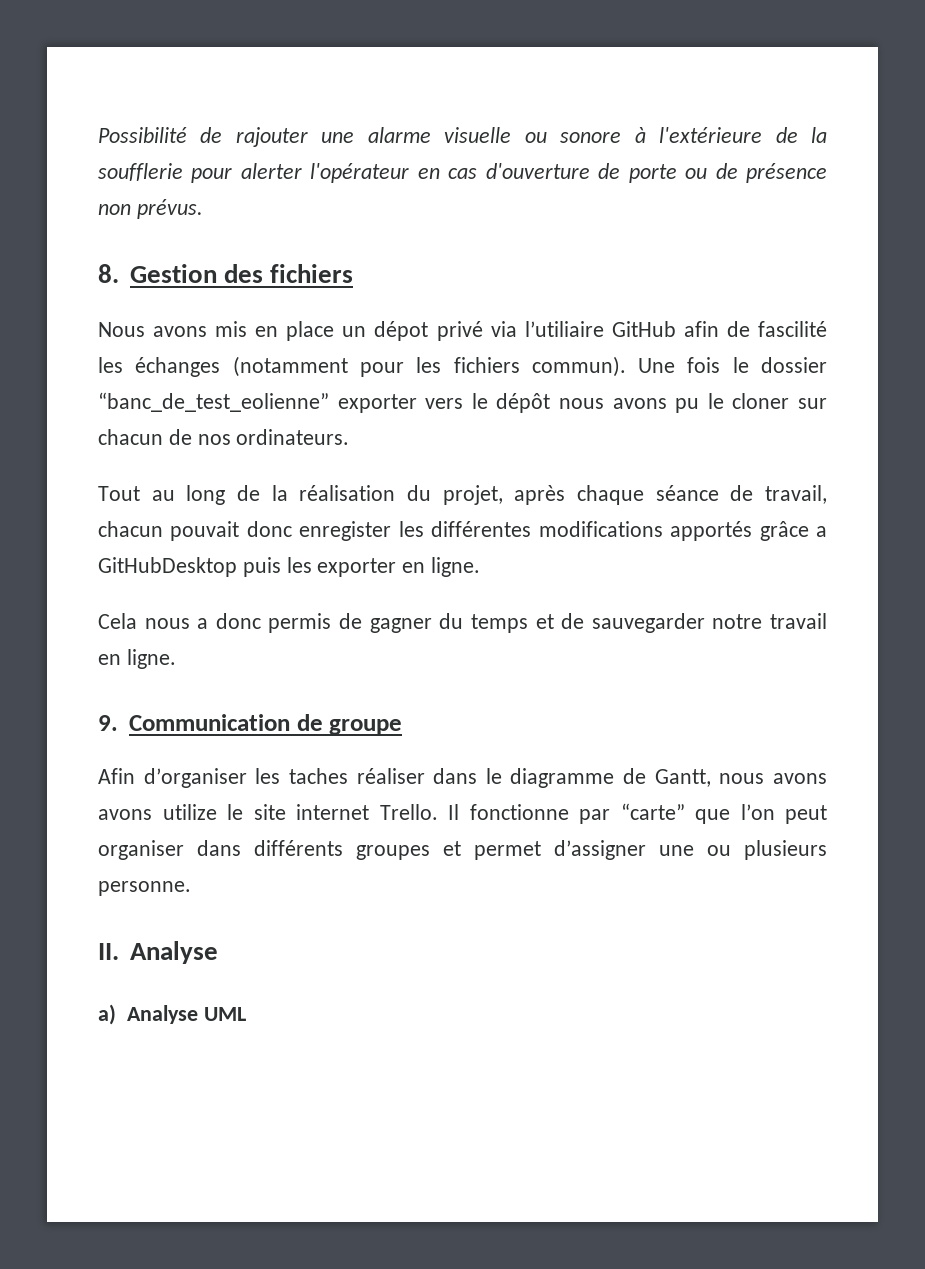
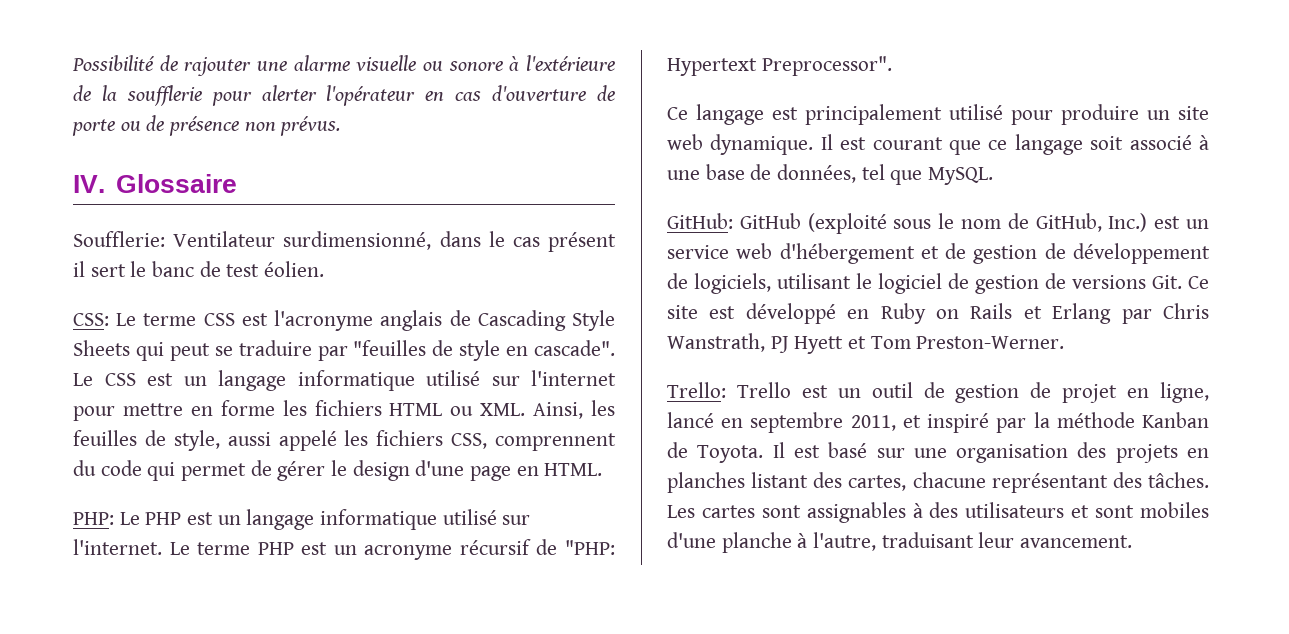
[98,264,354,283] [98,321,828,341] [98,356,827,377] [98,392,828,413] [98,429,350,445] [98,485,827,505] [98,521,828,541] [98,557,481,577] [98,613,828,633] [98,649,176,669] [98,714,403,735] [98,768,827,788] [98,803,827,824] [98,840,827,860] [98,881,191,896] [98,941,218,964] [98,1004,246,1025] 8. Gestion des fichiers // Nous avons mis en place un dépot privé via l’utiliaire GitHub afin de fascilité les échanges (notamment pour les fichiers commun). Une fois le dossier “banc_de_test_eolienne” exporter vers le dépôt nous avons pu le cloner sur chacun de nos ordinateurs. // Tout au long de la réalisation du projet, après chaque séance de travail, chacun pouvait donc enregister les différentes modifications apportés grâce a GitHubDesktop puis les exporter en ligne. // Cela nous a donc permis de gagner du temps et de sauvegarder notre travail en ligne. // 9. Communication de groupe // Afin d’organiser les taches réaliser dans le diagramme de Gantt, nous avons avons utilize le site internet Trello. Il fonctionne par “carte” que l’on peut organiser dans différents groupes et permet d’assigner une ou plusieurs personne. // II. Analyse // a) Analyse UML -> [73,174,237,193] [73,231,617,252] [73,261,325,277] [73,310,615,331] [73,340,615,361] [73,370,616,391] [73,400,615,421] [73,430,616,451] [73,460,603,481] [73,509,531,530] [73,539,615,560] [667,56,892,76] [667,104,1209,125] [667,134,1209,155] [667,164,994,185] [667,213,1209,234] [667,243,1210,264] [667,273,1209,294] [667,303,1209,324] [667,333,1065,354] [667,382,1209,403] [667,412,1209,433] [667,442,1209,463] [667,472,1209,493] [667,502,1209,523] [667,532,1133,553] IV. Glossaire // Soufflerie: Ventilateur surdimensionné, dans le cas présent il sert le banc de test éolien. // CSS: Le terme CSS est l'acronyme anglais de Cascading Style Sheets qui peut se traduire par "feuilles de style en cascade". Le CSS est un langage informatique utilisé sur l'internet pour mettre en forme les fichiers HTML ou XML. Ainsi, les feuilles de style, aussi appelé les fichiers CSS, comprennent du code qui permet de gérer le design d'une page en HTML. // PHP: Le PHP est un langage informatique utilisé sur l'internet. Le terme PHP est un acronyme récursif de "PHP: Hypertext Preprocessor". // Ce langage est principalement utilisé pour produire un site web dynamique. Il est courant que ce langage soit associé à une base de données, tel que MySQL. // GitHub: GitHub (exploité sous le nom de GitHub, Inc.) est un service web d'hébergement et de gestion de développement de logiciels, utilisant le logiciel de gestion de versions Git. Ce site est développé en Ruby on Rails et Erlang par Chris Wanstrath, PJ Hyett et Tom Preston-Werner. // Trello: Trello est un outil de gestion de projet en ligne, lancé en septembre 2011, et inspiré par la méthode Kanban de Toyota. Il est basé sur une organisation des projets en planches listant des cartes, chacune représentant des tâches. Les cartes sont assignables à des utilisateurs et sont mobiles d'une planche à l'autre, traduisant leur avancement.

